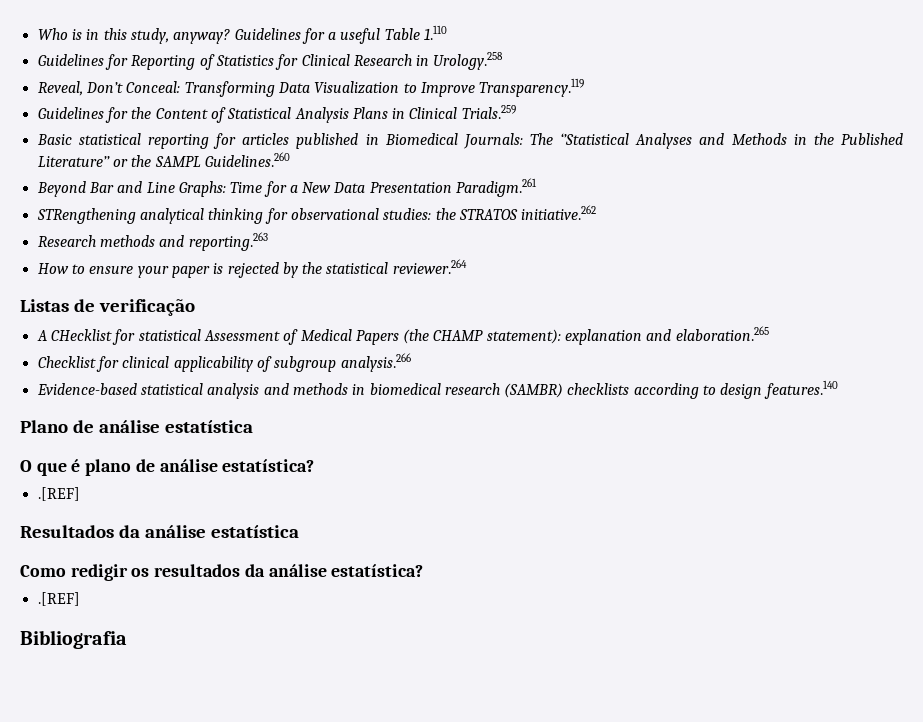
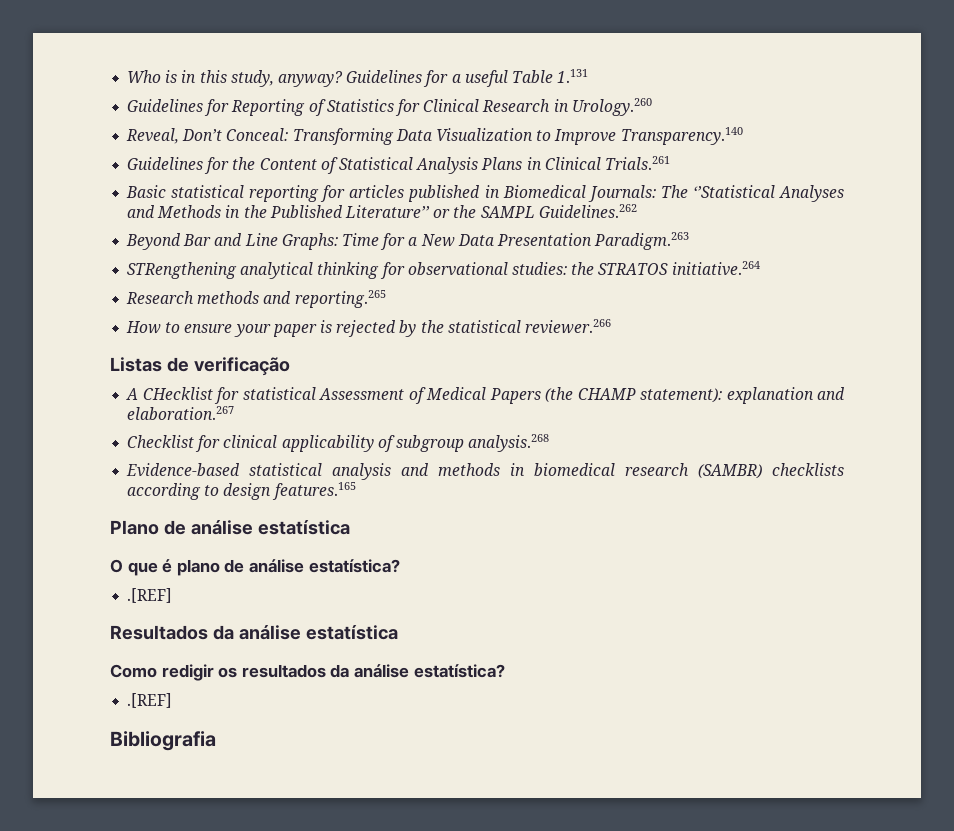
[424,25,448,40] 1.110 -> [557,69,589,83] 1.131
[433,52,504,70] Urology.258 -> [571,98,652,116] Urology.260
[479,78,585,97] Transparency.119 -> [620,127,743,145] Transparency.140
[461,105,516,119] Trials.259 -> [604,156,670,170] Trials.261
[204,152,290,167] Guidelines.260 -> [538,204,637,218] Guidelines.262
[456,178,538,197] Paradigm.261 -> [594,232,690,250] Paradigm.263
[521,205,597,220] initiative.262 -> [671,261,760,276] initiative.264
[188,232,268,251] reporting.263 -> [294,290,386,308] reporting.265
[392,259,467,274] reviewer.264 -> [524,319,611,334] reviewer.266
[675,326,769,341] elaboration.265 -> [127,406,235,420] elaboration.267
[340,353,411,372] analysis.266 -> [468,434,550,452] analysis.268
[763,380,838,399] features.140 -> [271,482,356,500] features.165

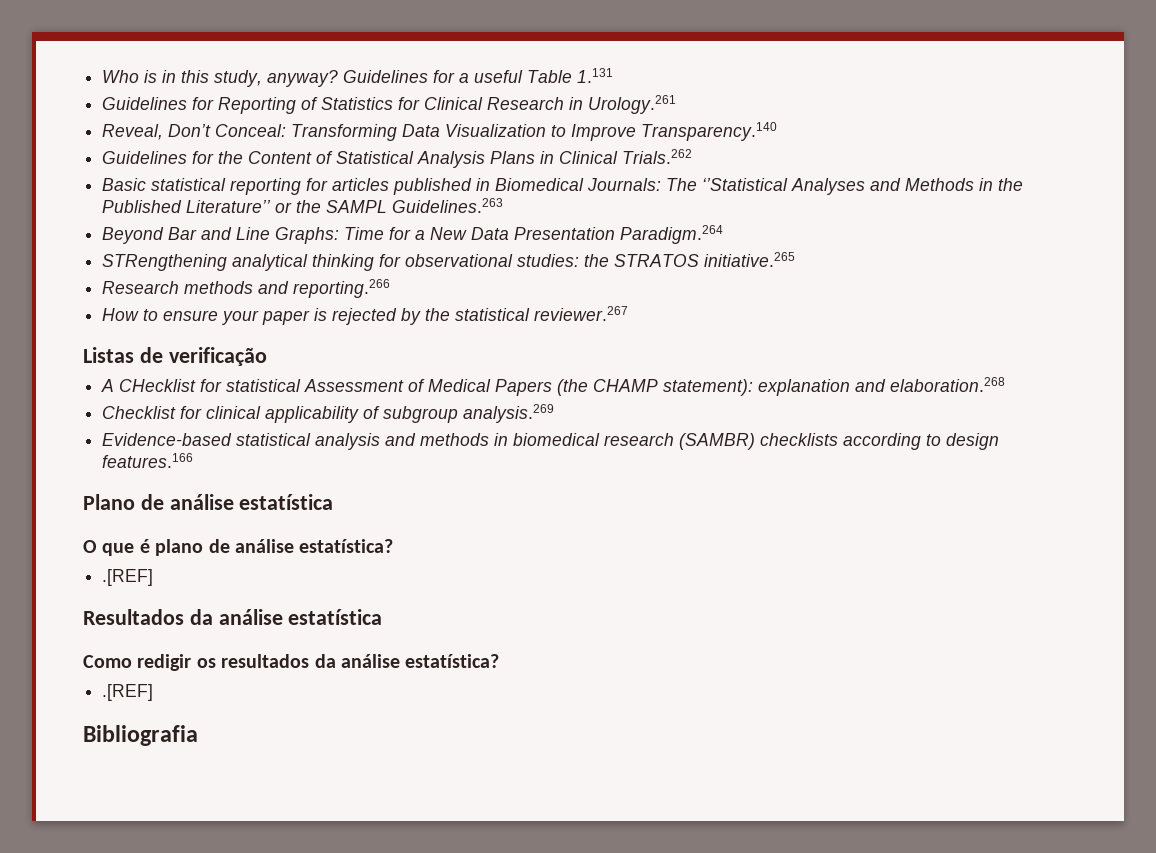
[571,98,652,116] Urology.260 -> [588,95,677,114] Urology.261
[604,156,670,170] Trials.261 -> [622,149,693,164] Trials.262
[538,204,637,218] Guidelines.262 -> [392,198,504,213] Guidelines.263
[594,232,690,250] Paradigm.263 -> [620,225,724,244] Paradigm.264
[671,261,760,276] initiative.264 -> [704,252,796,267] initiative.265
[294,290,386,308] reporting.265 -> [293,279,391,298] reporting.266
[524,319,611,334] reviewer.266 -> [534,306,629,321] reviewer.267
[127,406,235,420] elaboration.267 -> [890,377,1006,392] elaboration.268
[468,434,550,452] analysis.268 -> [463,404,555,423] analysis.269
[271,482,356,500] features.165 -> [102,453,194,468] features.166

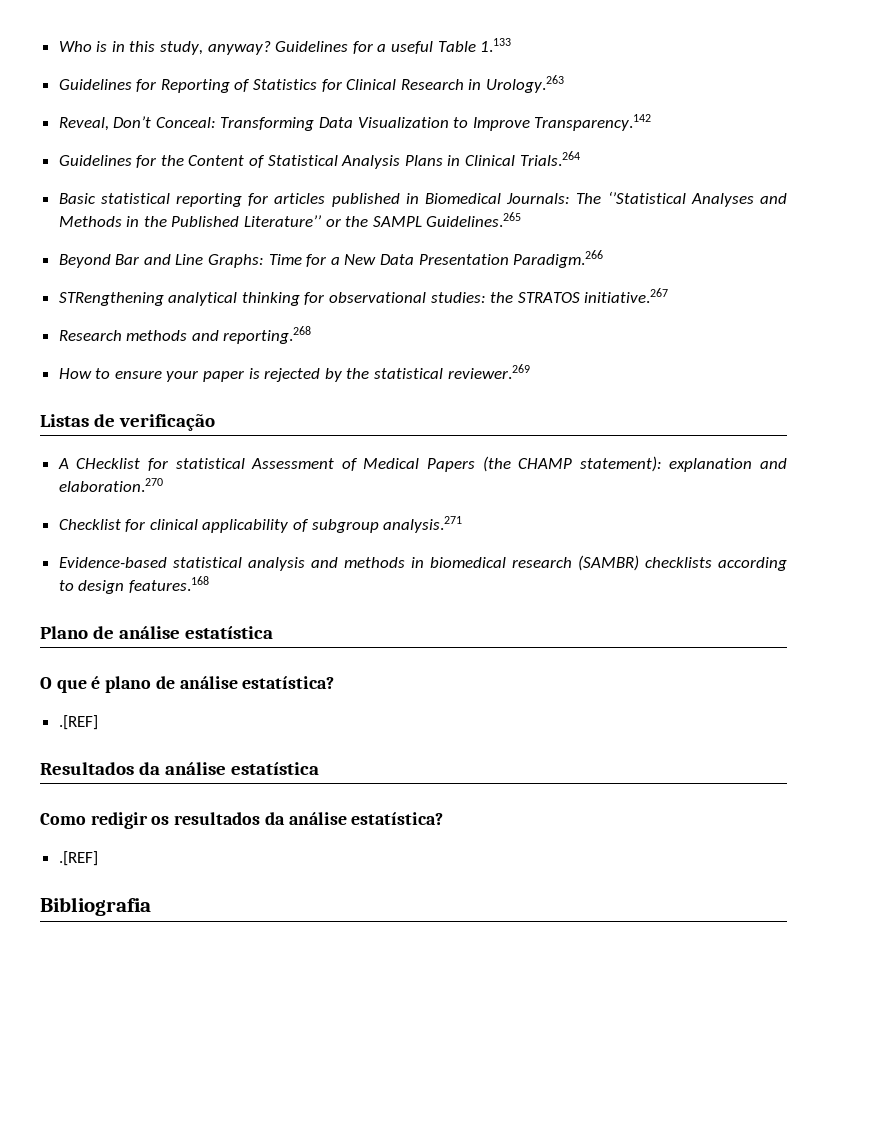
[577,68,614,83] 1.131 -> [480,38,512,52] 1.133
[588,95,677,114] Urology.261 -> [486,75,565,93] Urology.263
[641,122,778,141] Transparency.140 -> [534,114,652,131] Transparency.142
[622,149,693,164] Trials.262 -> [519,151,580,166] Trials.264
[392,198,504,213] Guidelines.263 -> [426,212,522,227] Guidelines.265
[620,225,724,244] Paradigm.264 -> [513,250,604,268] Paradigm.266
[704,252,796,267] initiative.265 -> [584,288,669,303] initiative.267
[293,279,391,298] reporting.266 -> [223,326,312,344] reporting.268
[534,306,629,321] reviewer.267 -> [447,364,530,379] reviewer.269
[890,377,1006,392] elaboration.268 -> [58,478,163,492] elaboration.270
[463,404,555,423] analysis.269 -> [383,516,463,533] analysis.271
[102,453,194,468] features.166 -> [128,576,209,593] features.168

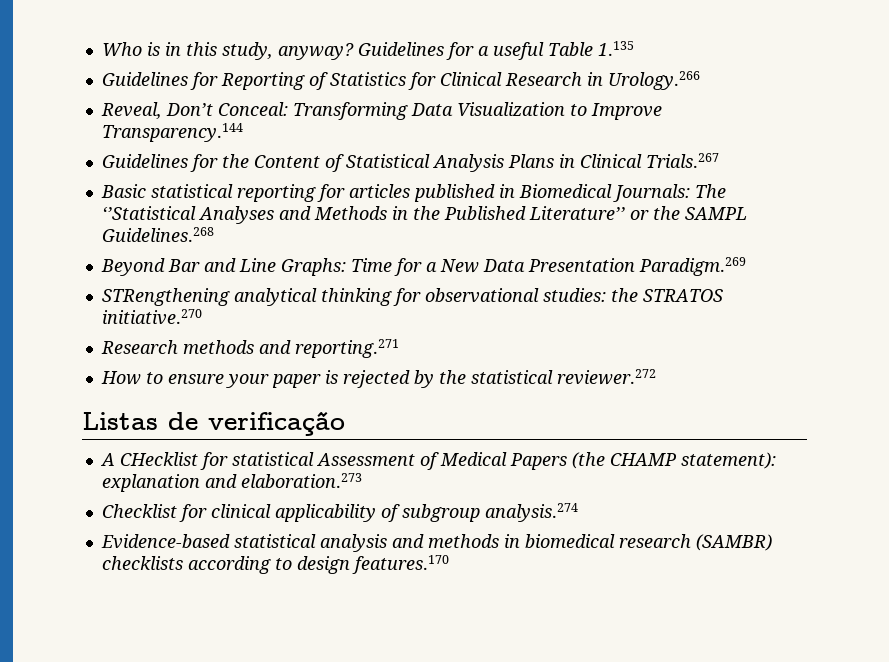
[480,38,512,52] 1.133 -> [597,41,634,56] 1.135
[486,75,565,93] Urology.263 -> [607,71,700,90] Urology.266
[534,114,652,131] Transparency.142 -> [101,123,243,142] Transparency.144
[519,151,580,166] Trials.264 -> [645,153,719,168] Trials.267
[426,212,522,227] Guidelines.265 -> [101,227,214,242] Guidelines.268
[513,250,604,268] Paradigm.266 -> [638,257,746,276] Paradigm.269
[584,288,669,303] initiative.267 -> [101,309,202,325] initiative.270
[223,326,312,344] reporting.268 -> [294,339,399,358] reporting.271
[447,364,530,379] reviewer.269 -> [556,369,656,385] reviewer.272
[58,478,163,492] elaboration.270 -> [240,473,362,488] elaboration.273
[383,516,463,533] analysis.271 -> [484,503,578,522] analysis.274
[128,576,209,593] [40,626,274,639] [40,676,335,693] [58,715,98,730] [40,762,320,775] [40,812,444,829] [58,851,98,866] [40,897,151,916] features.168 // Plano de análise estatística // O que é plano de análise estatística? // .[REF] // Resultados da análise estatística // Como redigir os resultados da análise estatística? // .[REF] // Bibliografia -> [351,555,449,574] features.170

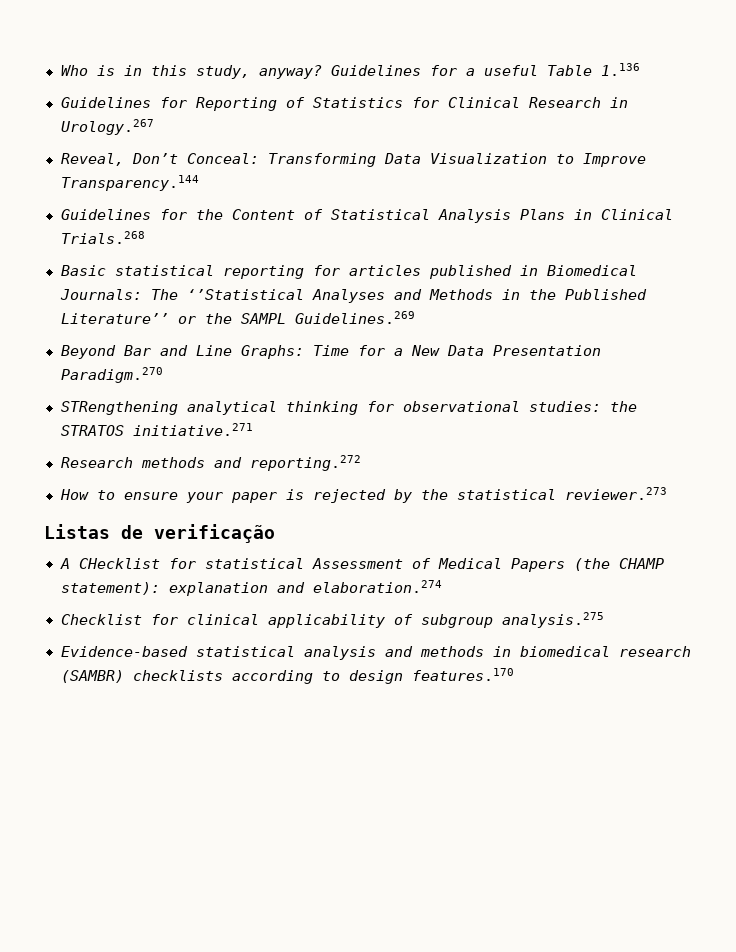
[597,41,634,56] 1.135 -> [600,63,640,76] 1.136
[607,71,700,90] Urology.266 -> [60,119,154,135] Urology.267
[645,153,719,168] Trials.267 -> [60,231,145,244] Trials.268
[101,227,214,242] Guidelines.268 -> [294,311,415,324] Guidelines.269
[638,257,746,276] Paradigm.269 -> [60,367,163,383] Paradigm.270
[101,309,202,325] initiative.270 -> [132,423,253,436] initiative.271
[294,339,399,358] reporting.271 -> [249,455,361,471] reporting.272
[556,369,656,385] reviewer.272 -> [564,487,667,500] reviewer.273
[240,473,362,488] elaboration.273 -> [312,580,442,593] elaboration.274
[484,503,578,522] analysis.274 -> [501,612,604,628] analysis.275

